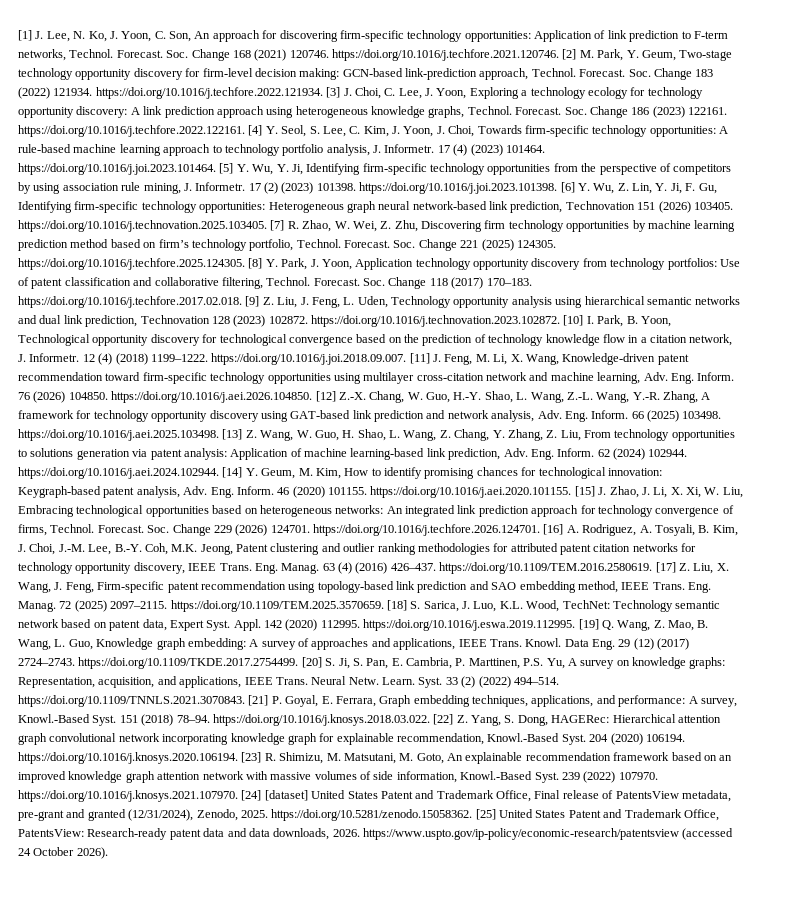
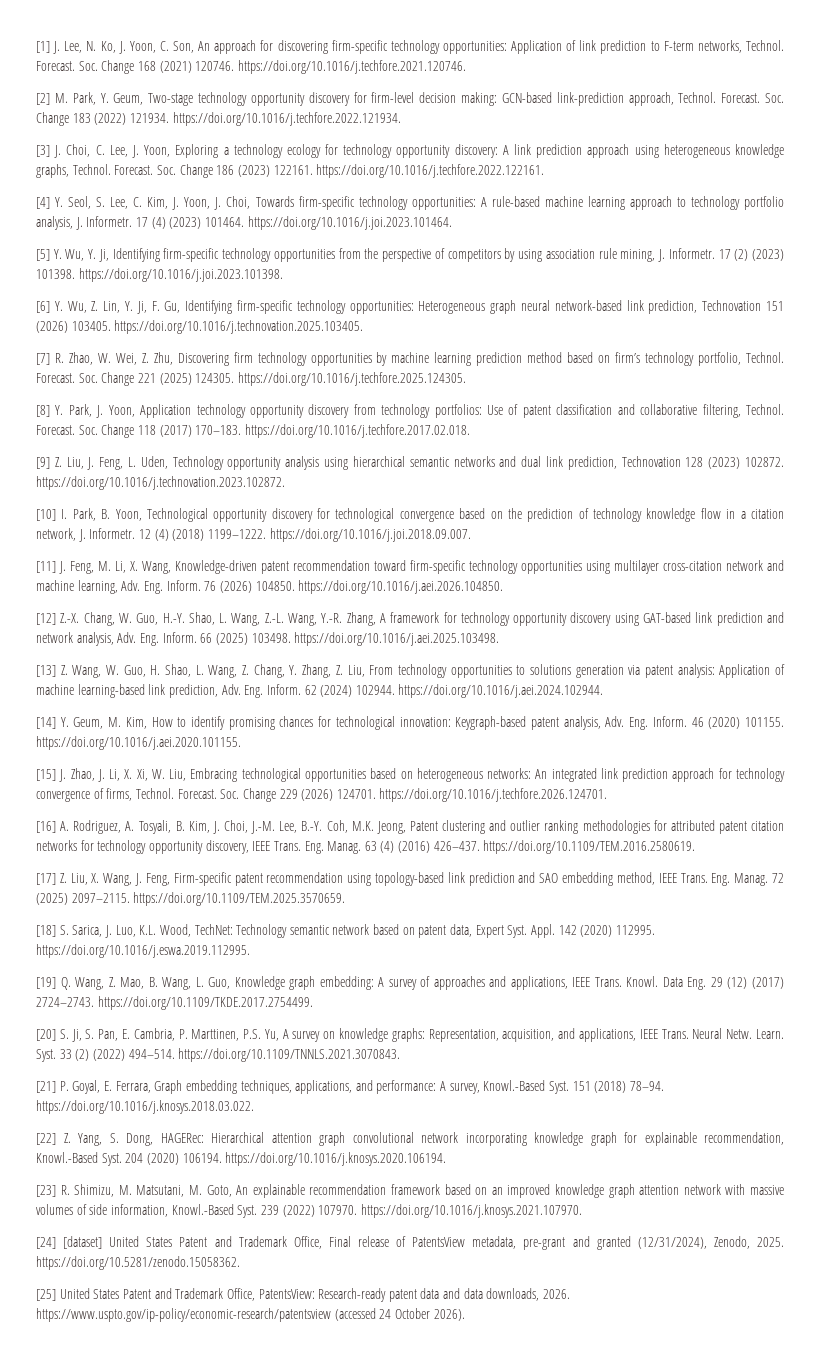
(559, 55) none -> (466, 67) //
(323, 93) none -> (401, 119) //
(245, 131) none -> (545, 171) //
(216, 169) none -> (452, 223) //
(558, 188) none -> (283, 275) //
(267, 226) none -> (364, 327) //
(245, 264) none -> (466, 379) //
(242, 302) none -> (470, 431) //
(560, 321) none -> (285, 483) //
(407, 359) none -> (471, 535) //
(313, 397) none -> (504, 587) //
(219, 435) none -> (500, 639) //
(219, 473) none -> (604, 691) //
(572, 492) none -> (241, 743) //
(540, 530) none -> (608, 795) //
(653, 568) none -> (696, 847) //
(384, 606) none -> (346, 899) //
(576, 625) none -> (250, 951) //
(299, 663) none -> (313, 1003) //
(245, 701) none -> (401, 1055) //
(430, 720) none -> (254, 1107) //
(238, 758) none -> (447, 1159) //
(238, 796) none -> (582, 1211) //
(473, 815) none -> (240, 1263) //

